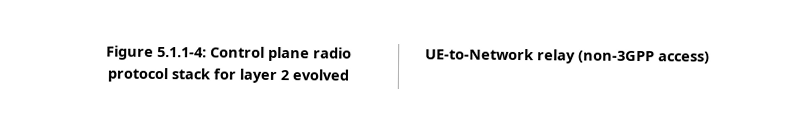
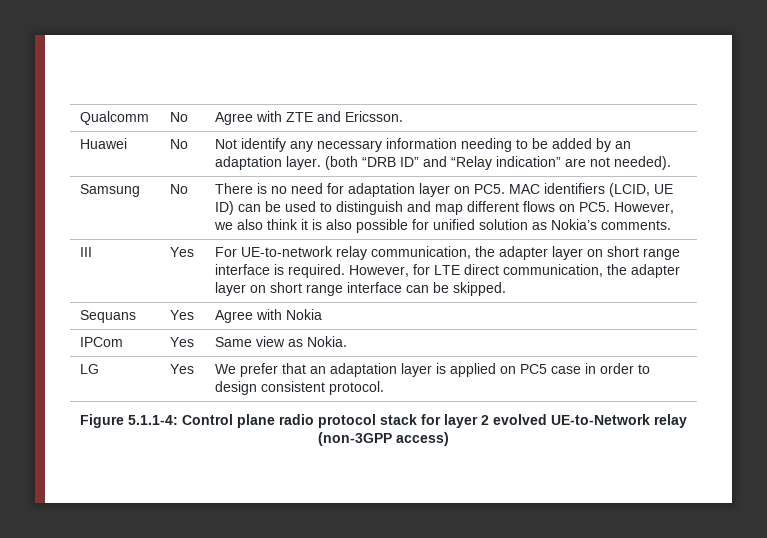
(105, 52) none -> [80,111,150,125] [170,112,189,122] [215,111,404,125] [80,138,128,149] [170,139,189,149] [215,138,632,152] [215,156,672,170] [80,184,141,197] [170,184,189,194] [215,183,674,197] [215,201,675,215] [214,219,672,233] [80,247,93,257] [170,247,195,257] [215,246,681,260] [215,264,681,278] [215,282,507,296] [80,310,137,323] [170,310,195,320] [215,309,323,323] [80,337,124,347] [170,337,195,347] [215,336,348,347] [80,364,100,374] [170,364,195,374] [215,363,651,377] [215,381,385,395] Qualcomm | No | Agree with ZTE and Ericsson. // Huawei | No | Not identify any necessary information needing to be added by an adaptation layer. (both “DRB ID” and “Relay indication” are not needed). // Samsung | No | There is no need for adaptation layer on PC5. MAC identifiers (LCID, UE ID) can be used to distinguish and map different flows on PC5. However, we also think it is also possible for unified solution as Nokia’s comments. // III | Yes | For UE-to-network relay communication, the adapter layer on short range interface is required. However, for LTE direct communication, the adapter layer on short range interface can be skipped. // Sequans | Yes | Agree with Nokia // IPCom | Yes | Same view as Nokia. // LG | Yes | We prefer that an adaptation layer is applied on PC5 case in order to design consistent protocol. //

